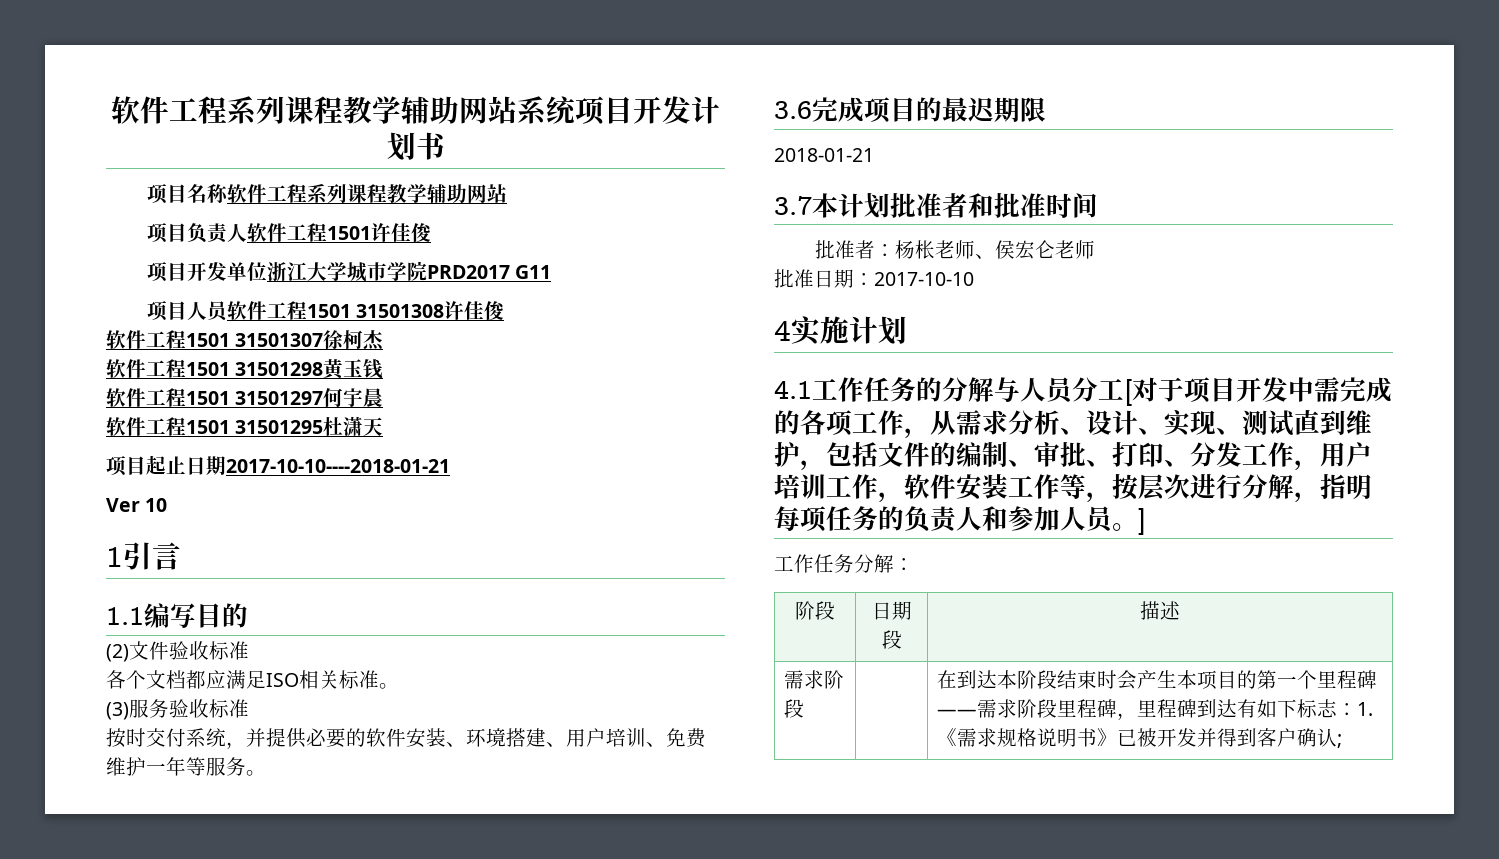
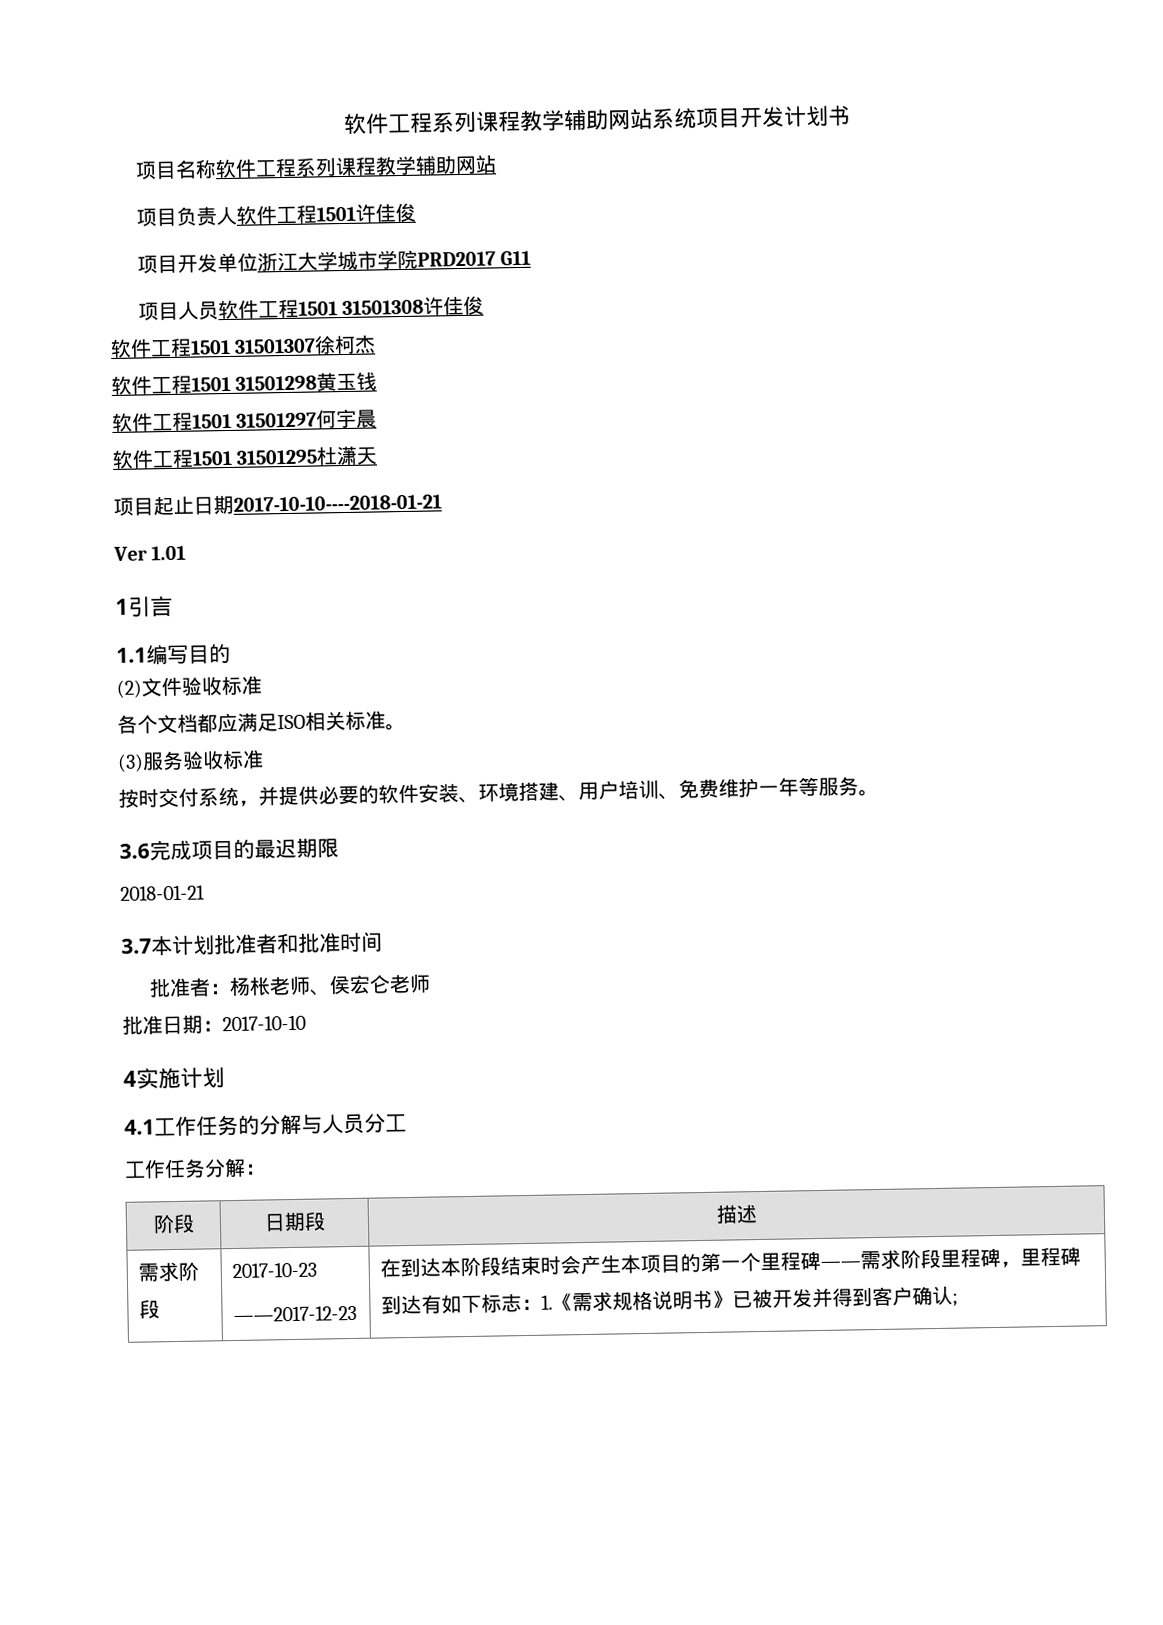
[145,498,168,512] 10 -> [151,545,187,561] 1.01
[1124,377,1392,406] [774,409,1372,439] [774,441,1372,471] [774,473,1372,503] [774,506,1146,535] [对于项目开发中需完成的各项工作，从需求分析、设计、实现、测试直到维护，包括文件的编制、审批、打印、分发工作，用户培训工作，软件安装工作等，按层次进行分解，指明每项任务的负责人和参加人员。] -> (407, 1123) none
(804, 708) none -> [231,1261,317,1279] [232,1304,357,1323] 2017-10-23 // ——2017-12-23

